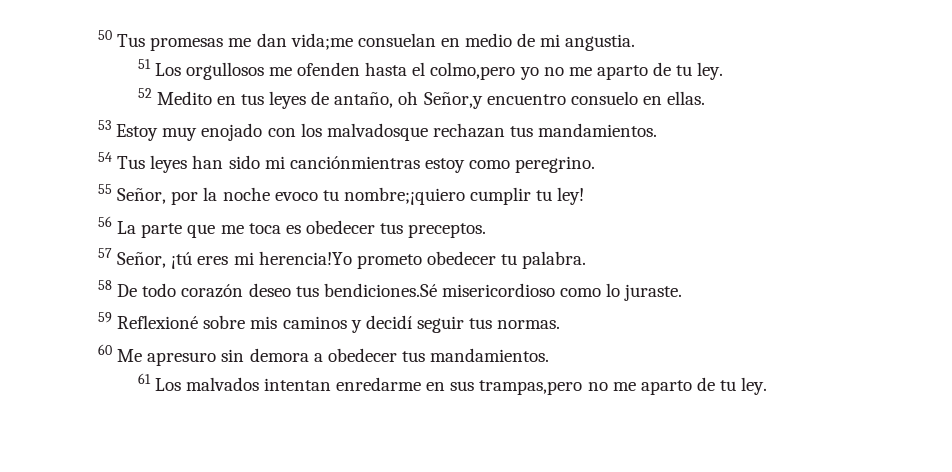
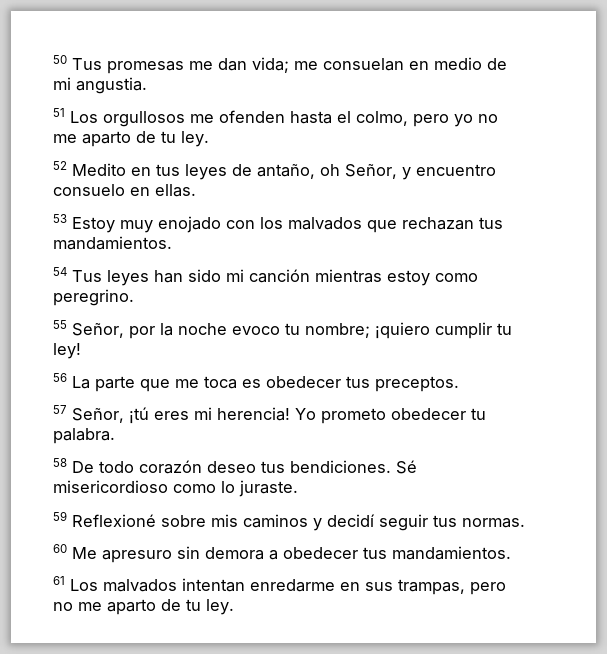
[290,33,353,50] vida;me -> [252,57,318,73] vida; me
[430,62,516,80] colmo,pero -> [356,111,449,127] colmo, pero
[423,92,483,109] Señor,y -> [345,163,411,180] Señor, y
[326,123,428,141] malvadosque -> [288,217,397,233] malvados que
[289,156,420,169] canciónmientras -> [249,269,382,283] canción mientras
[343,187,465,205] nombre;¡quiero -> [305,322,430,339] nombre; ¡quiero
[258,251,352,265] herencia!Yo -> [217,407,316,421] herencia! Yo
[323,283,437,297] bendiciones.Sé -> [290,460,417,474] bendiciones. Sé
[479,380,583,395] trampas,pero -> [398,579,506,595] trampas, pero

